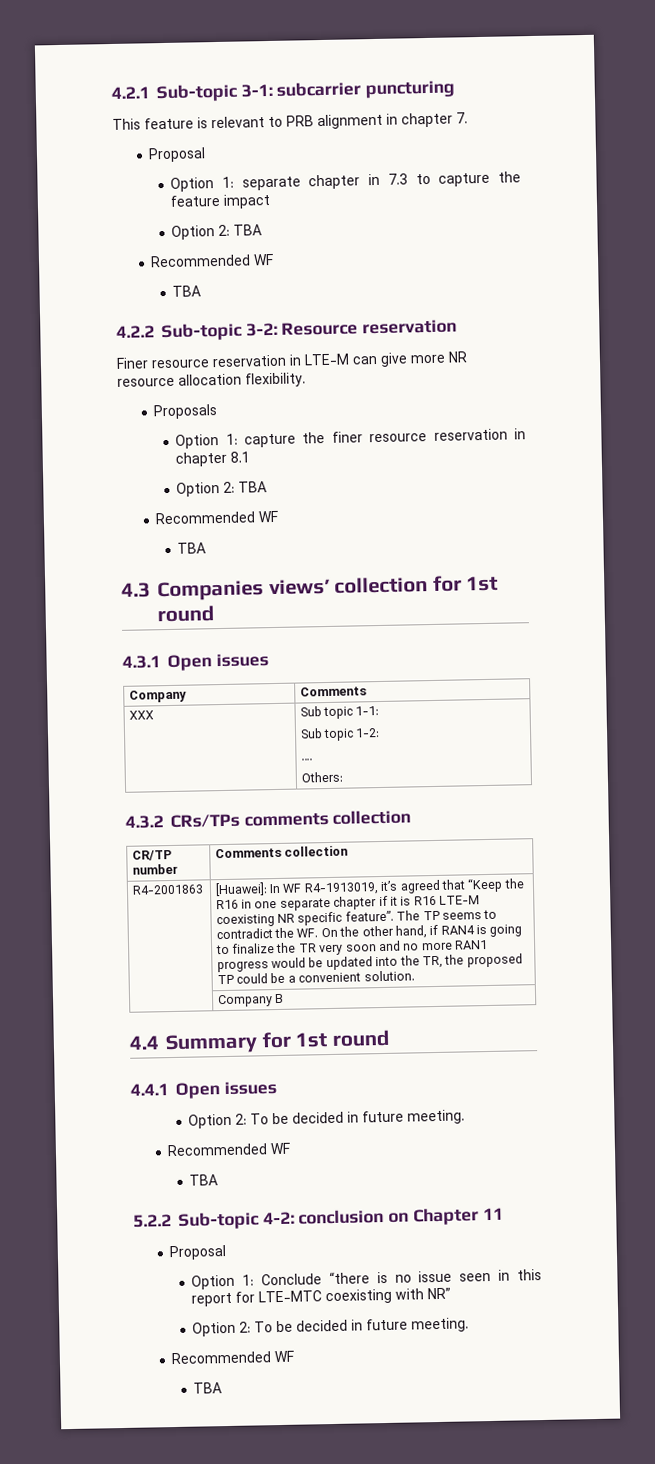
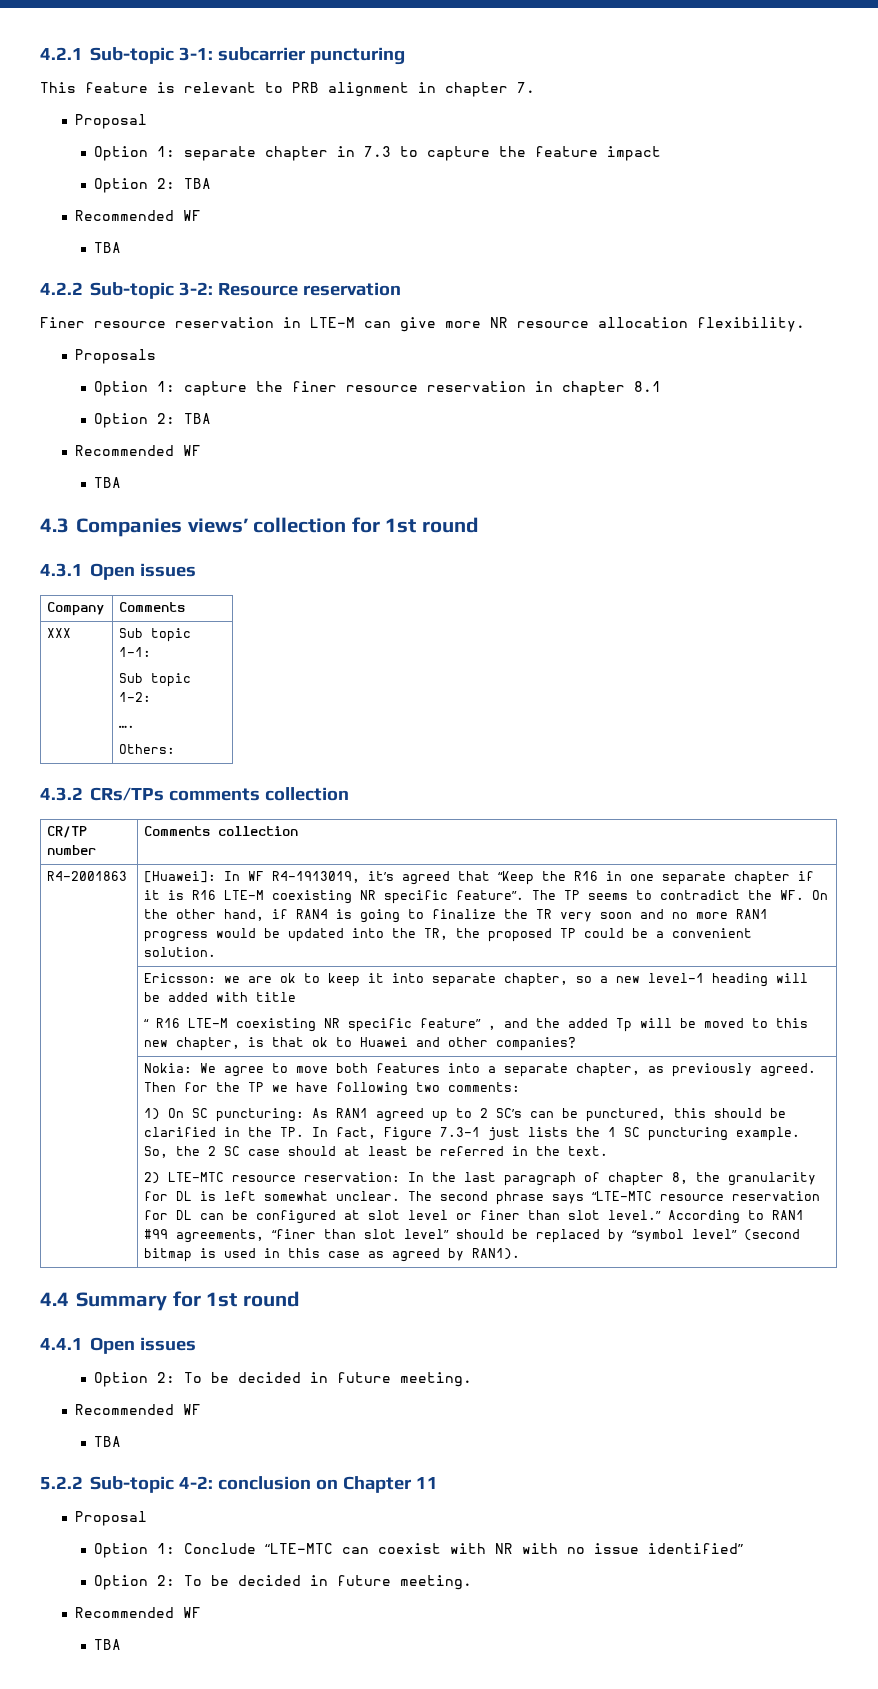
[216,993,285,1008] Company B -> [144,973,809,987] [144,992,297,1002] [144,1018,809,1032] [144,1037,577,1051] [144,1063,817,1077] [144,1082,521,1096] [144,1108,787,1122] [144,1127,801,1141] [144,1146,609,1158] [144,1172,817,1186] [144,1191,821,1205] [144,1210,805,1224] [144,1229,801,1243] [144,1248,521,1262] Ericsson: we are ok to keep it into separate chapter, so a new level-1 heading will be added with title // “ R16 LTE-M coexisting NR specific feature” , and the added Tp will be moved to this new chapter, is that ok to Huawei and other companies? // | Nokia: We agree to move both features into a separate chapter, as previously agreed. Then for the TP we have following two comments: // 1) On SC puncturing: As RAN1 agreed up to 2 SC’s can be punctured, this should be clarified in the TP. In fact, Figure 7.3-1 just lists the 1 SC puncturing example. So, the 2 SC case should at least be referred in the text. // 2) LTE-MTC resource reservation: In the last paragraph of chapter 8, the granularity for DL is left somewhat unclear. The second phrase says “LTE-MTC resource reservation for DL can be configured at slot level or finer than slot level.” According to RAN1 #99 agreements, “finer than slot level” should be replaced by “symbol level” (second bitmap is used in this case as agreed by RAN1).
[328,1269,542,1285] [191,1287,452,1307] “there is no issue seen in this report for LTE-MTC coexisting with NR” -> [264,1543,743,1554] “LTE-MTC can coexist with NR with no issue identified”

